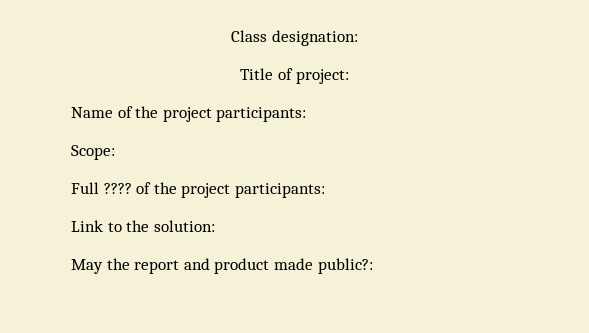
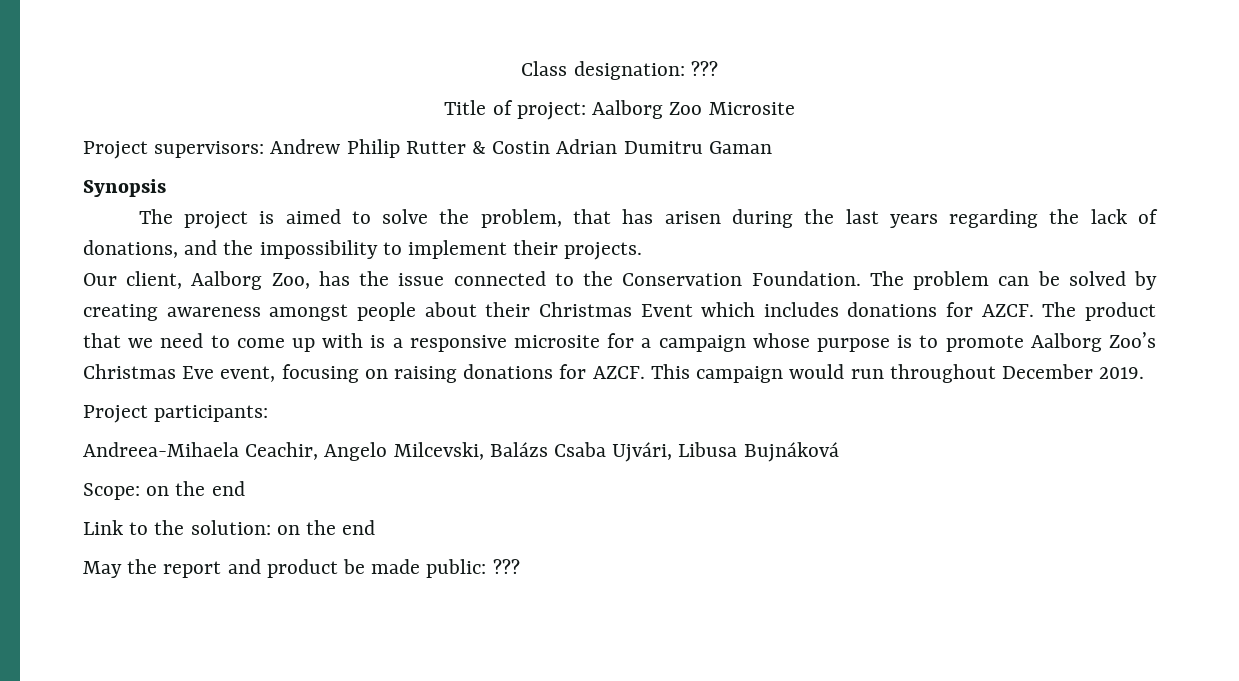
(358, 38) none -> [690,61,718,76] ???
[71,106,307,122] [71,145,115,160] [71,182,325,198] // Name of the project participants: // Scope: // Full ???? of the project participants: -> [592,100,795,119] [83,139,772,159] [83,179,166,197] [138,209,1158,229] [83,240,643,260] [83,271,1158,290] [83,302,1156,321] [83,332,1157,352] [83,364,1145,383] [83,405,269,423] [83,442,839,462] [83,481,245,500] Aalborg Zoo Microsite // Project supervisors: Andrew Philip Rutter & Costin Adrian Dumitru Gaman // Synopsis // The project is aimed to solve the problem, that has arisen during the last years regarding the lack of donations, and the impossibility to implement their projects. // Our client, Aalborg Zoo, has the issue connected to the Conservation Foundation. The problem can be solved by creating awareness amongst people about their Christmas Event which includes donations for AZCF. The product that we need to come up with is a responsive microsite for a campaign whose purpose is to promote Aalborg Zoo’s Christmas Eve event, focusing on raising donations for AZCF. This campaign would run throughout December 2019. // Project participants: // Andreea-Mihaela Ceachir, Angelo Milcevski, Balázs Csaba Ujvári, Libusa Bujnáková // Scope: on the end
(215, 226) none -> [276,520,376,535] on the end
[273,258,373,274] made public?: -> [343,559,520,578] be made public: ???

